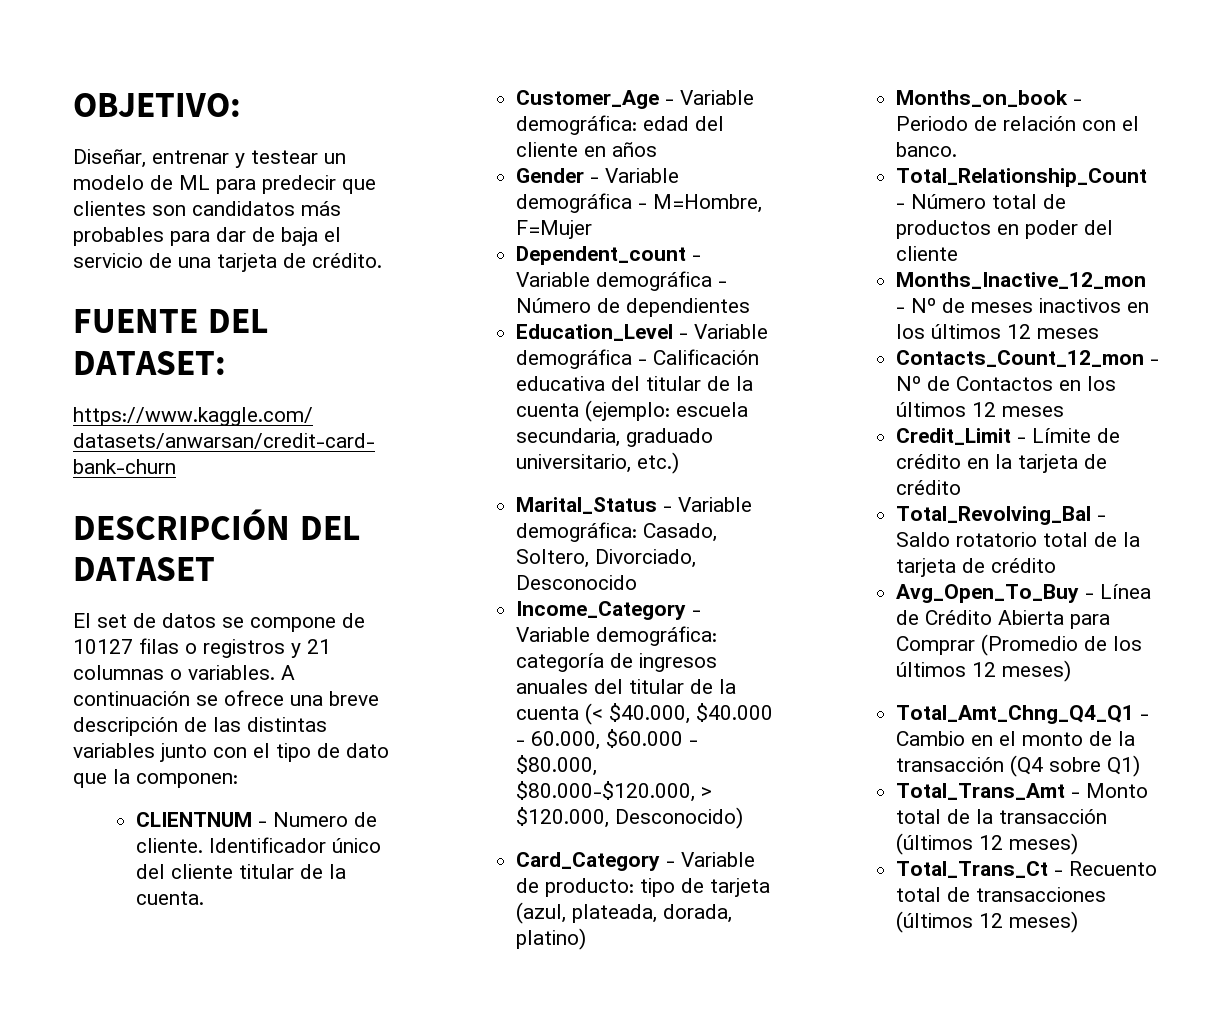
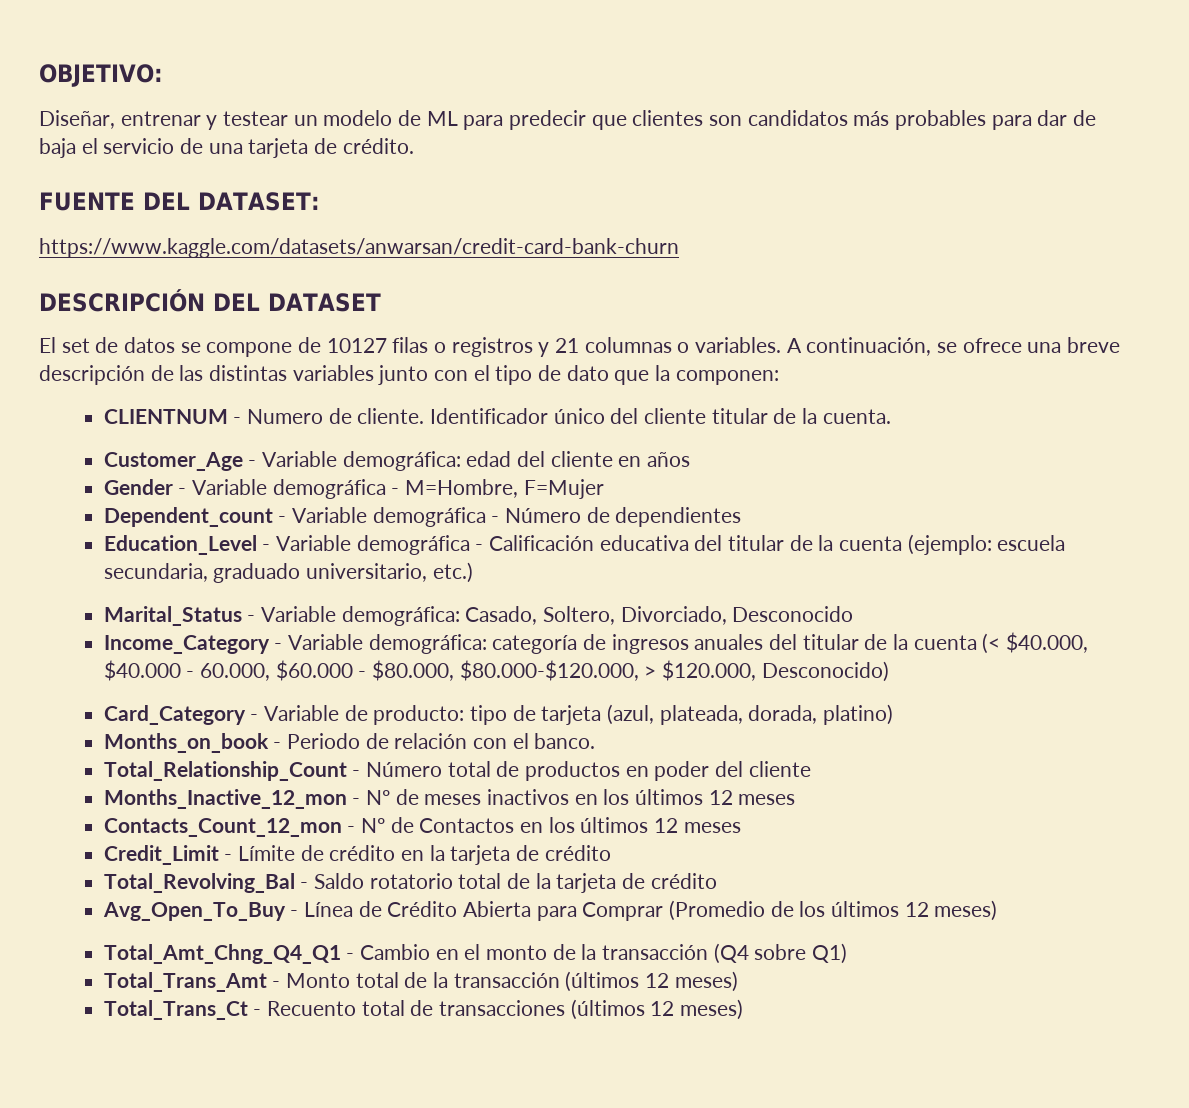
[73,691,190,706] continuación -> [806,337,932,356] continuación,

